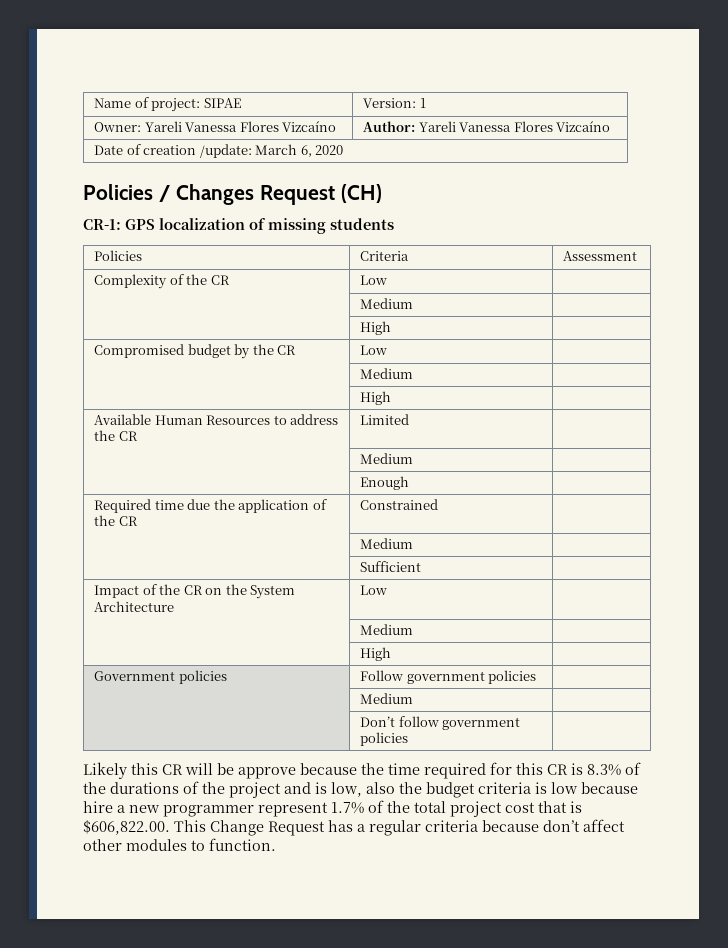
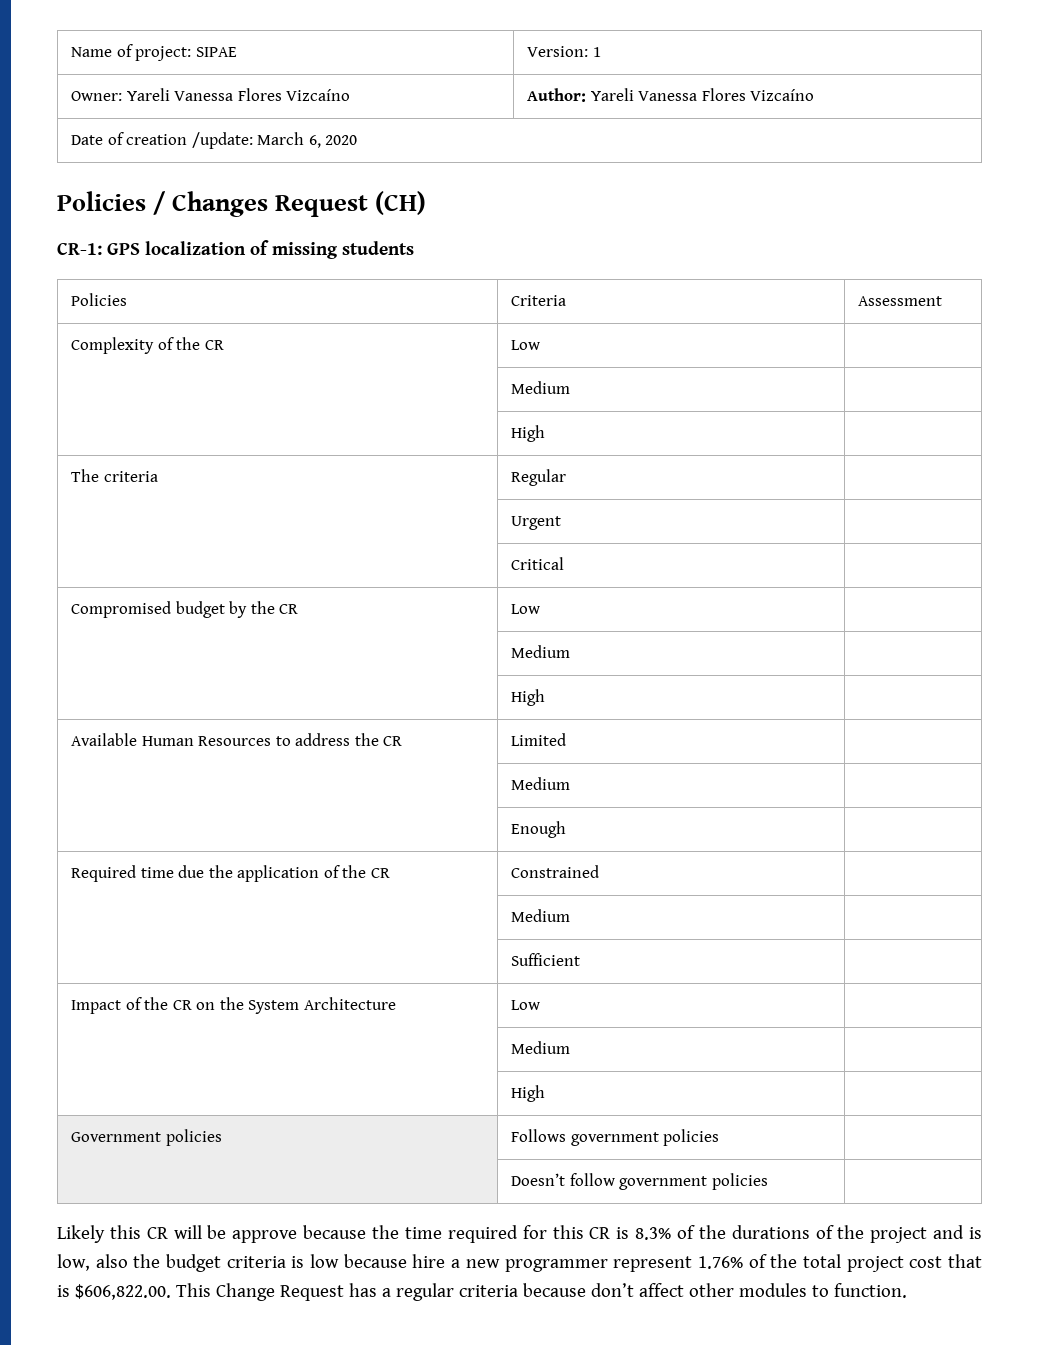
(392, 328) none -> [71,469,158,482] [511,469,567,486] [511,516,562,530] [511,557,565,570] // The criteria | Regular | // | Urgent | // | Critical |
[360,670,404,681] Follow -> [511,1129,567,1142] Follows
[360,693,414,704] [360,716,396,727] Medium | // | Don’t -> [511,1173,566,1186] Doesn’t
[331,802,364,814] 1.7% -> [697,1256,743,1269] 1.76%

